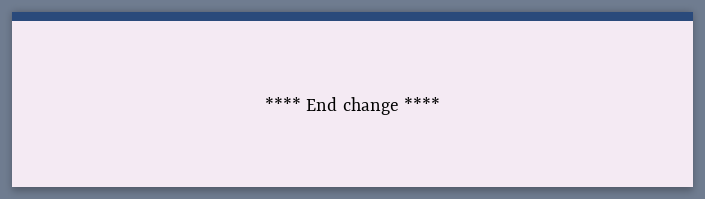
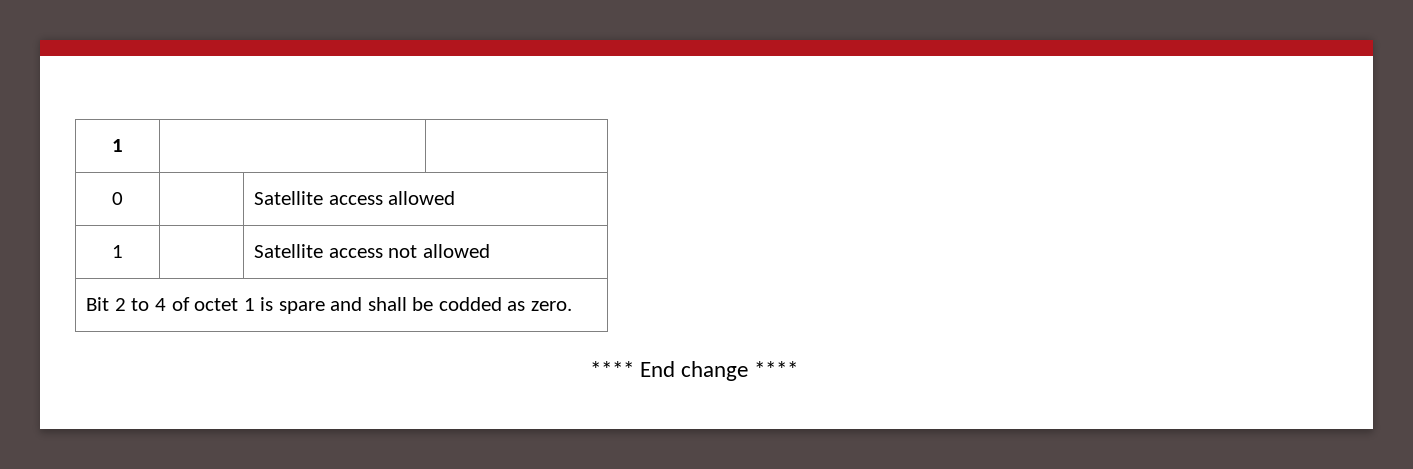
(264, 104) none -> [112,139,123,152] [112,192,123,205] [254,191,456,205] [112,245,123,258] [254,244,491,258] [86,297,572,314] 1 | | // 0 | | Satellite access allowed // 1 | | Satellite access not allowed // Bit 2 to 4 of octet 1 is spare and shall be codded as zero. //

